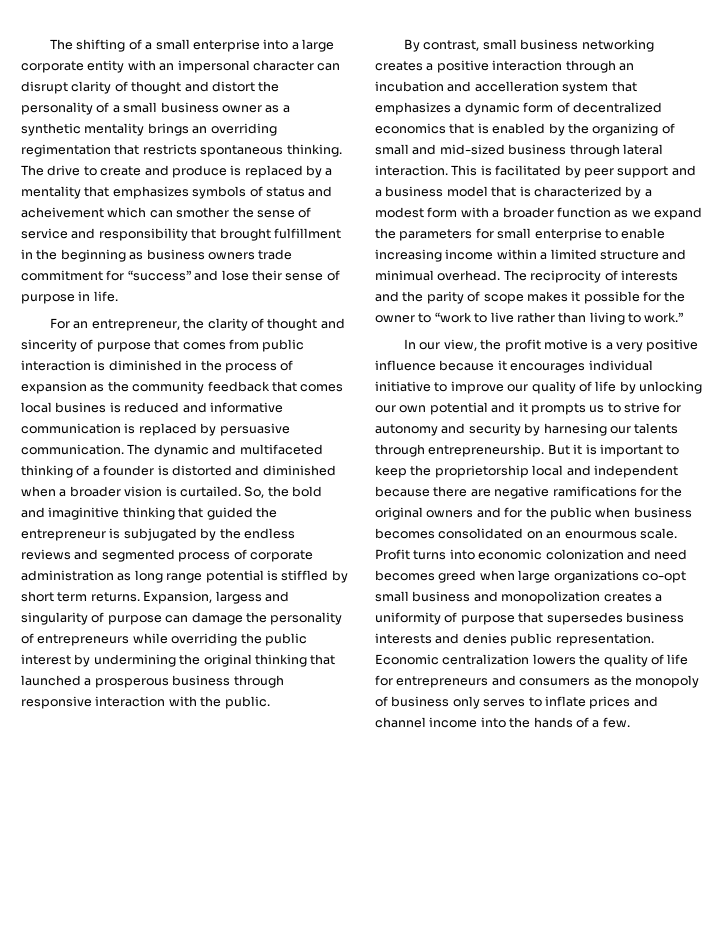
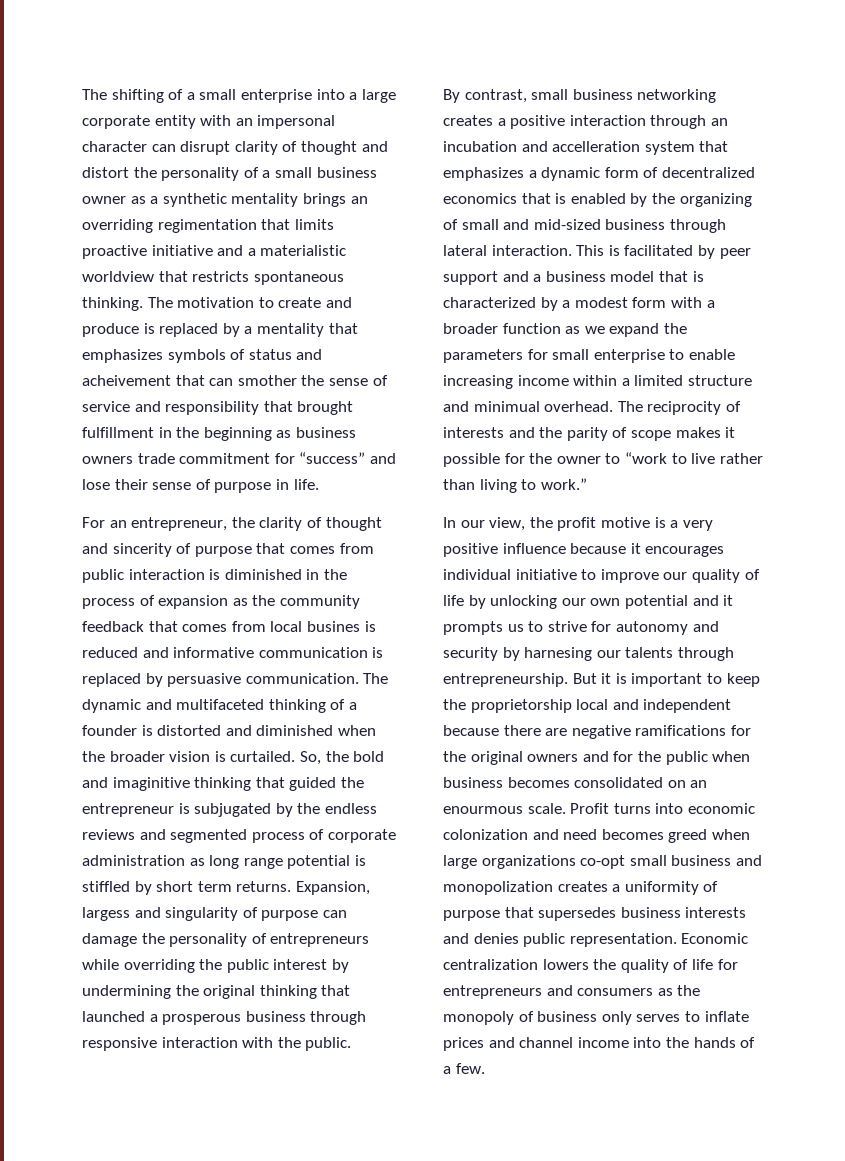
(140, 149) none -> [294,219,334,230] [82,245,347,259] [82,271,188,282] limits proactive initiative and a materialistic worldview that
[47,165,81,176] drive -> [177,297,255,308] motivation
[107,207,147,218] which -> [175,375,205,386] that
(344, 388) none -> [231,621,266,632] from
[59,489,67,497] a -> [82,751,105,762] the

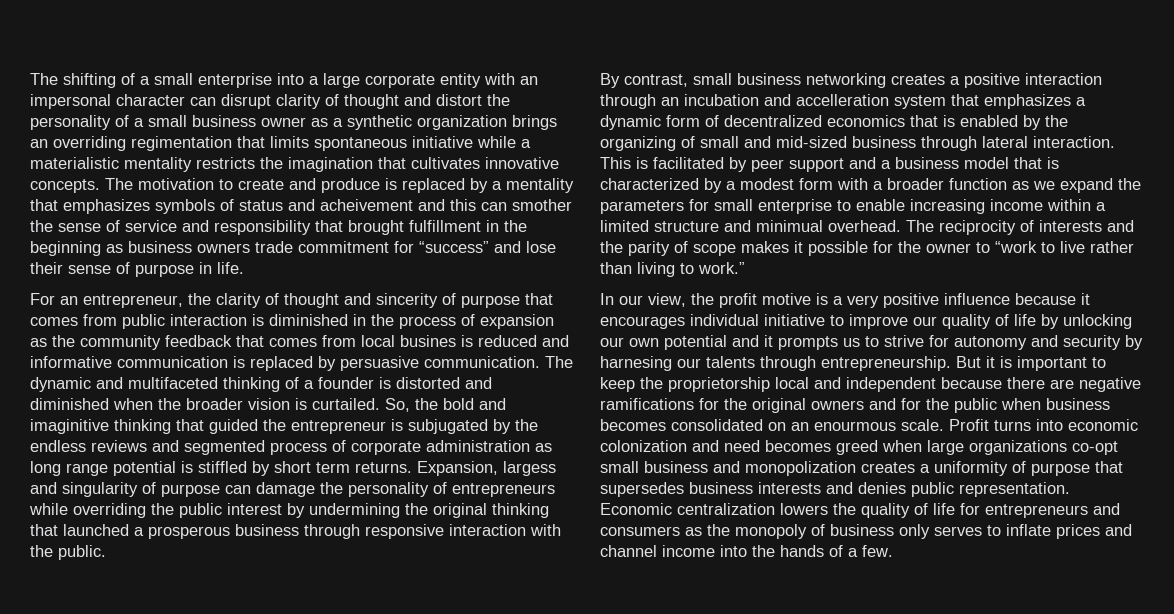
[231,193,299,207] mentality -> [417,115,507,130] organization
[82,245,347,259] [82,271,344,285] [82,297,143,311] proactive initiative and a materialistic worldview that restricts spontaneous thinking. -> [314,136,531,151] [30,157,559,172] [30,179,100,193] spontaneous initiative while a materialistic mentality restricts the imagination that cultivates innovative concepts.
[175,375,205,386] that -> [418,199,476,211] and this

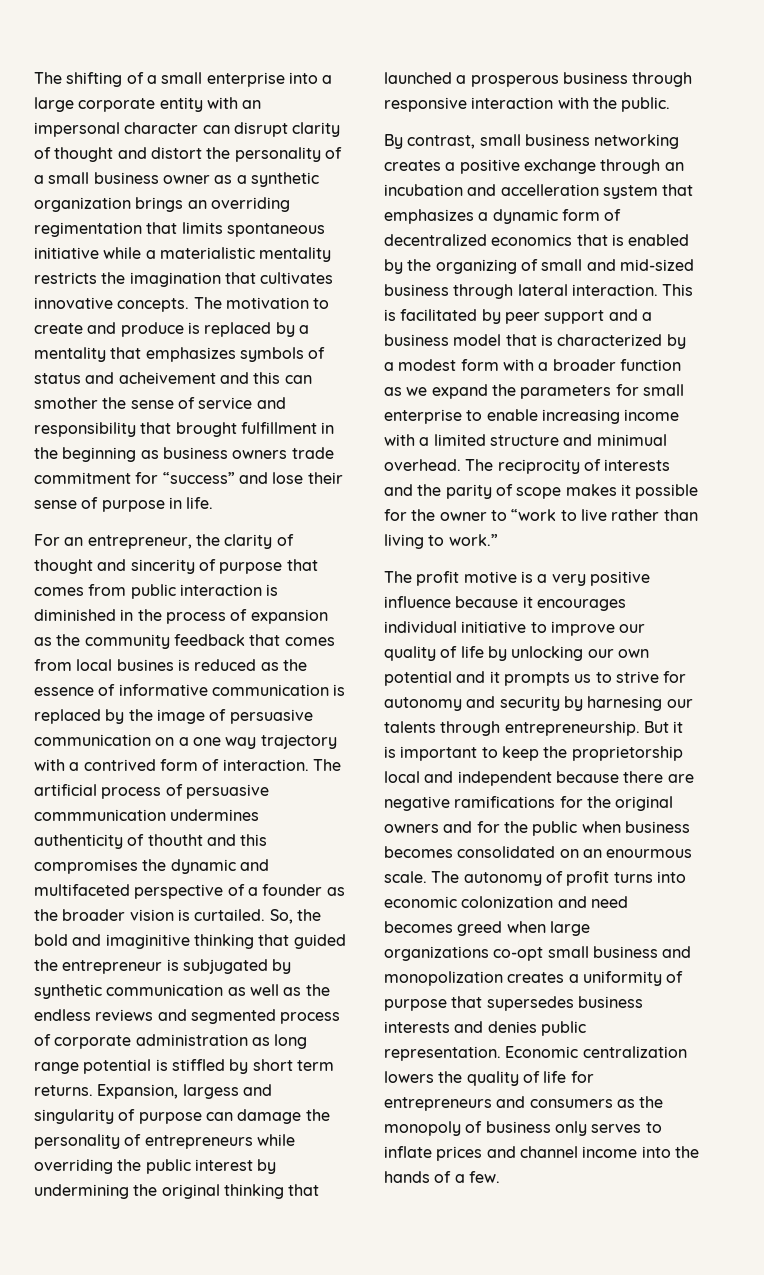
[542,335,569,347] and -> [260,659,307,671] [34,684,116,696] as the essence of
[340,356,573,371] persuasive communication. The -> [128,709,313,724] [34,734,337,749] [34,759,341,771] [34,784,269,799] [34,809,260,821] [34,834,268,849] [34,859,167,874] the image of persuasive communication on a one way trajectory with a contrived form of interaction. The artificial process of persuasive commmunication undermines authenticity of thoutht and this compromises the
[223,377,280,392] thinking -> [134,884,224,899] perspective
[379,377,492,389] [30,398,153,410] is distorted and diminished when -> [326,887,345,896] as
(511, 426) none -> [34,984,302,999] synthetic communication as well as
[1025,73,1102,85] interaction -> [523,159,596,174] exchange
[1047,199,1091,211] within -> [384,434,415,446] with
[600,293,714,307] In our view, the -> [384,571,412,583] The
[949,419,989,431] Profit -> [431,871,610,886] The autonomy of profit

